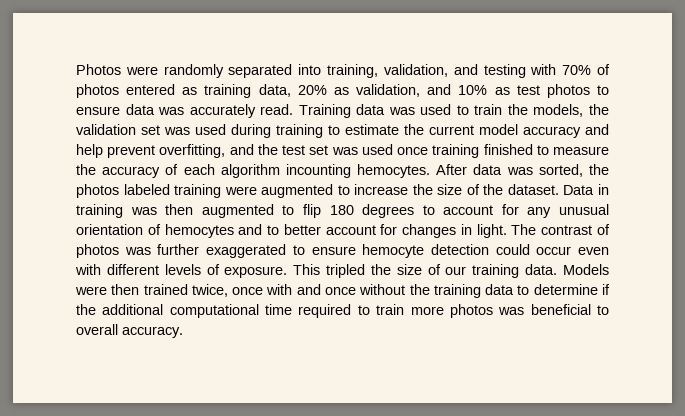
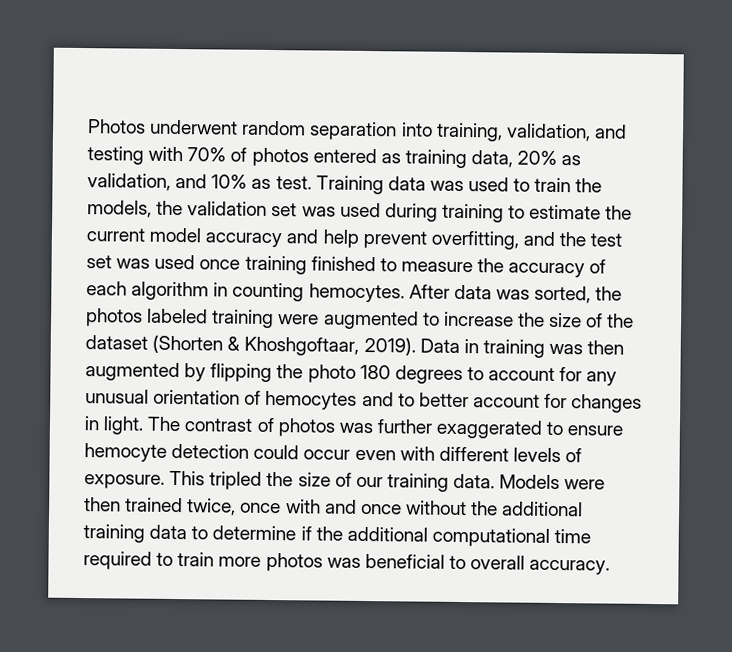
[125,64,293,78] were randomly separated -> [150,119,398,141] underwent random separation
[516,84,609,98] [76,104,294,118] test photos to ensure data was accurately read. -> [275,176,312,190] test.
[285,164,351,178] incounting -> [213,282,305,302] in counting
[507,184,559,195] dataset. -> [85,334,416,356] dataset (Shorten & Khoshgoftaar, 2019).
[282,204,321,218] to flip -> [184,363,356,383] by flipping the photo
(430, 289) none -> [502,501,584,517] additional

